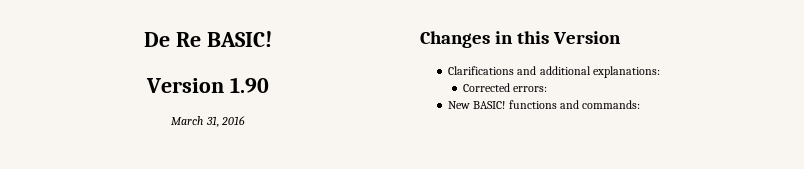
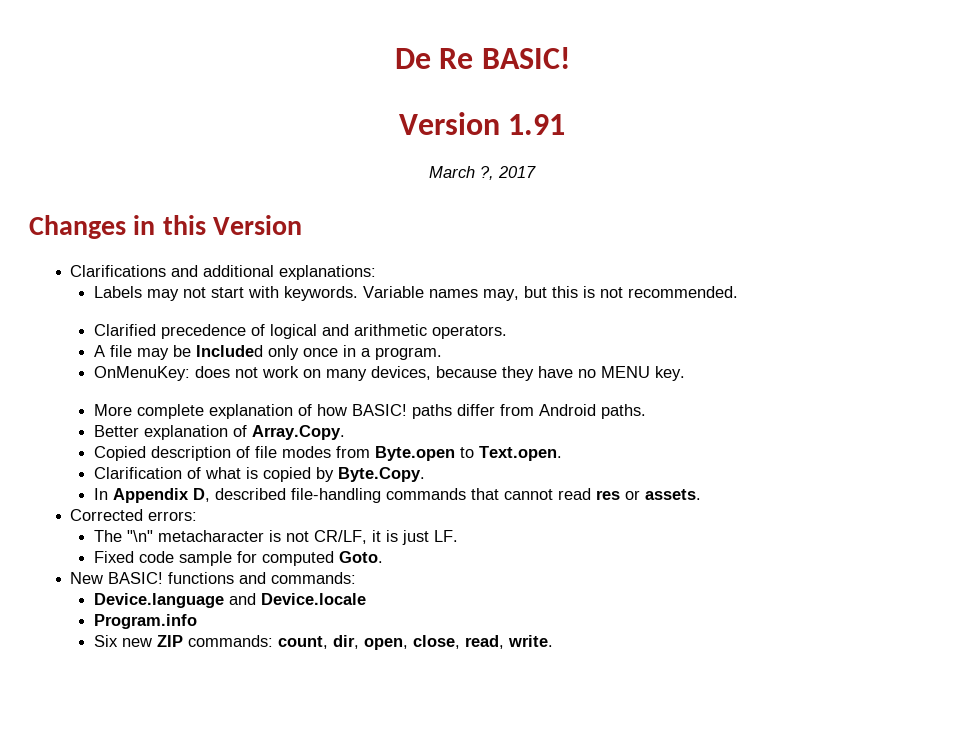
[229,77,269,93] 1.90 -> [508,114,566,135] 1.91
[205,116,245,127] 31, 2016 -> [480,166,536,180] ?, 2017
[463,83,548,92] Corrected errors: -> [93,286,738,301] [93,324,507,339] [93,345,442,360] [93,366,685,381] [93,404,646,419] [93,425,345,440] [93,446,562,461] [93,467,425,482] [93,488,701,503] [70,509,198,521] [93,530,458,545] [93,551,383,566] Labels may not start with keywords. Variable names may, but this is not recommended. // Clarified precedence of logical and arithmetic operators. // A file may be Included only once in a program. // OnMenuKey: does not work on many devices, because they have no MENU key. // More complete explanation of how BASIC! paths differ from Android paths. // Better explanation of Array.Copy. // Copied description of file modes from Byte.open to Text.open. // Clarification of what is copied by Byte.Copy. // In Appendix D, described file-handling commands that cannot read res or assets. // Corrected errors: // The "\n" metacharacter is not CR/LF, it is just LF. // Fixed code sample for computed Goto.
(641, 104) none -> [93,593,366,608] [93,614,197,629] [93,635,553,650] // Device.language and Device.locale // Program.info // Six new ZIP commands: count, dir, open, close, read, write.

